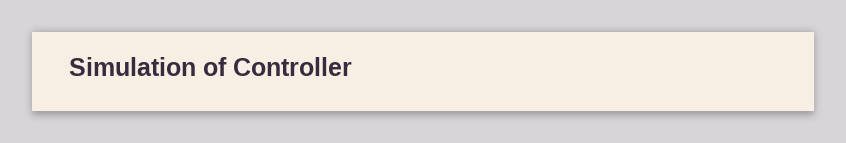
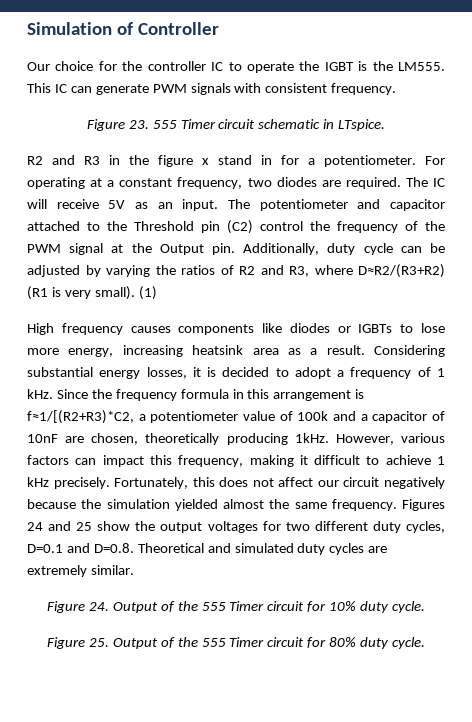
(352, 66) none -> [27,61,446,73] [27,83,397,95] [86,119,386,131] [27,155,445,167] [27,177,446,189] [27,199,445,211] [27,220,445,234] [27,243,445,255] [27,264,445,278] [27,286,157,300] [27,323,445,335] [27,345,445,357] [27,367,445,379] [27,389,365,401] [27,410,446,424] [27,433,445,445] [27,455,446,467] [27,477,445,489] [27,499,445,511] [27,521,445,533] [27,543,388,555] [27,565,134,577] [46,601,426,613] [46,637,426,649] // Our choice for the controller IC to operate the IGBT is the LM555. This IC can generate PWM signals with consistent frequency. // Figure 23. 555 Timer circuit schematic in LTspice. // R2 and R3 in the figure x stand in for a potentiometer. For operating at a constant frequency, two diodes are required. The IC will receive 5V as an input. The potentiometer and capacitor attached to the Threshold pin (C2) control the frequency of the PWM signal at the Output pin. Additionally, duty cycle can be adjusted by varying the ratios of R2 and R3, where D≈R2/(R3+R2) (R1 is very small). (1) // High frequency causes components like diodes or IGBTs to lose more energy, increasing heatsink area as a result. Considering substantial energy losses, it is decided to adopt a frequency of 1 kHz. Since the frequency formula in this arrangement is f≈1/[(R2+R3)*C2, a potentiometer value of 100k and a capacitor of 10nF are chosen, theoretically producing 1kHz. However, various factors can impact this frequency, making it difficult to achieve 1 kHz precisely. Fortunately, this does not affect our circuit negatively because the simulation yielded almost the same frequency. Figures 24 and 25 show the output voltages for two different duty cycles, D=0.1 and D=0.8. Theoretical and simulated duty cycles are extremely similar. // Figure 24. Output of the 555 Timer circuit for 10% duty cycle. // Figure 25. Output of the 555 Timer circuit for 80% duty cycle.

